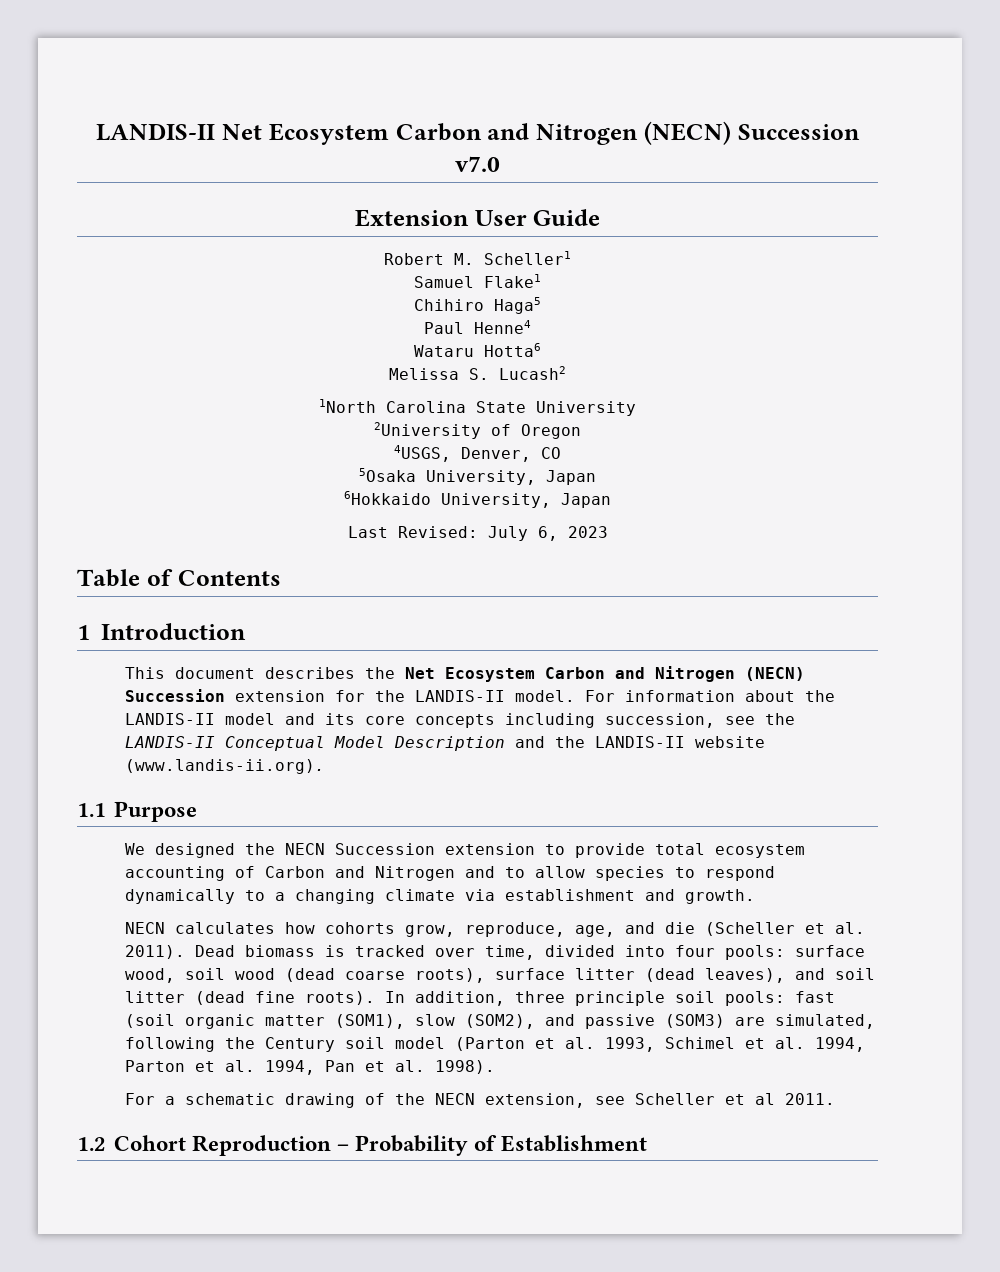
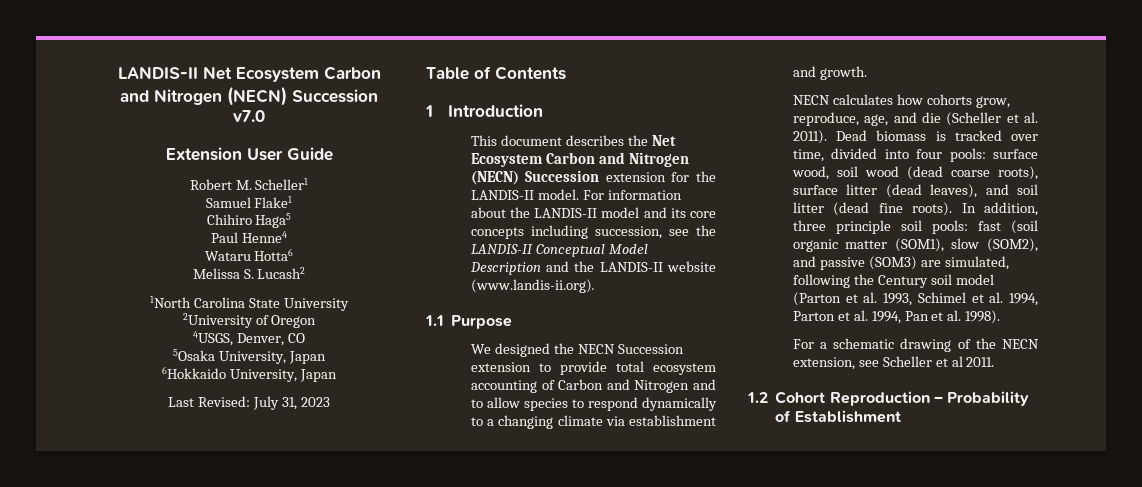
[537,526,558,541] 6, -> [281,397,297,410] 31,

